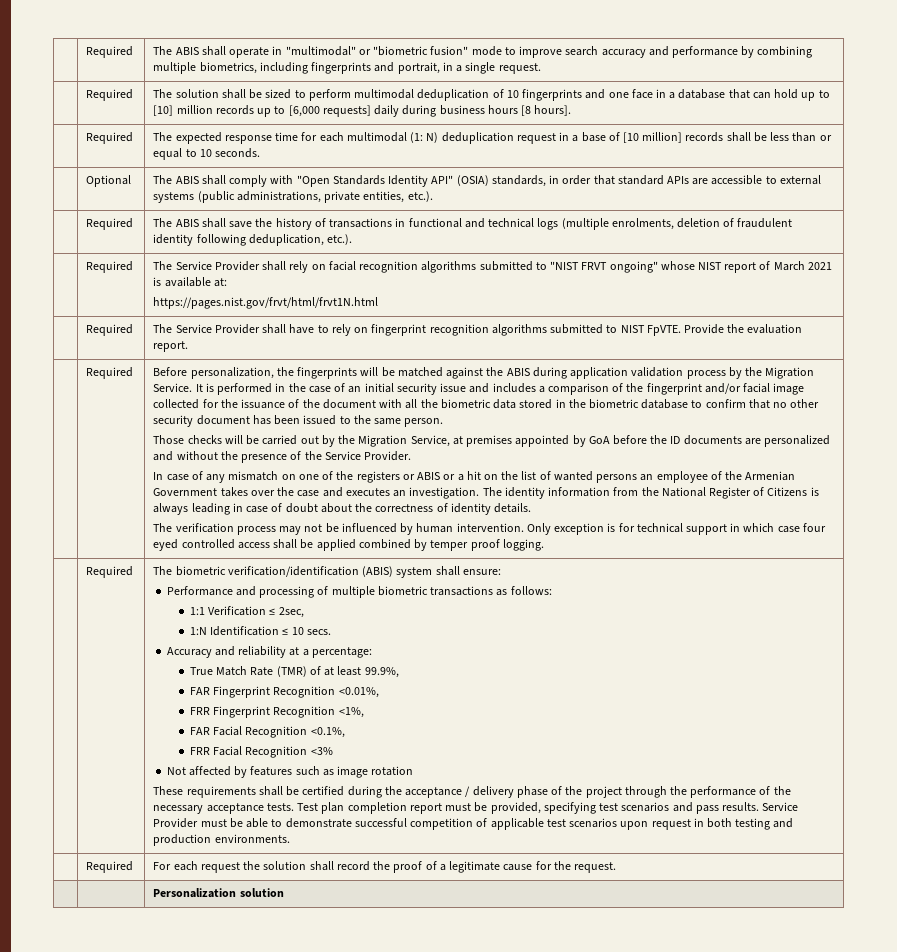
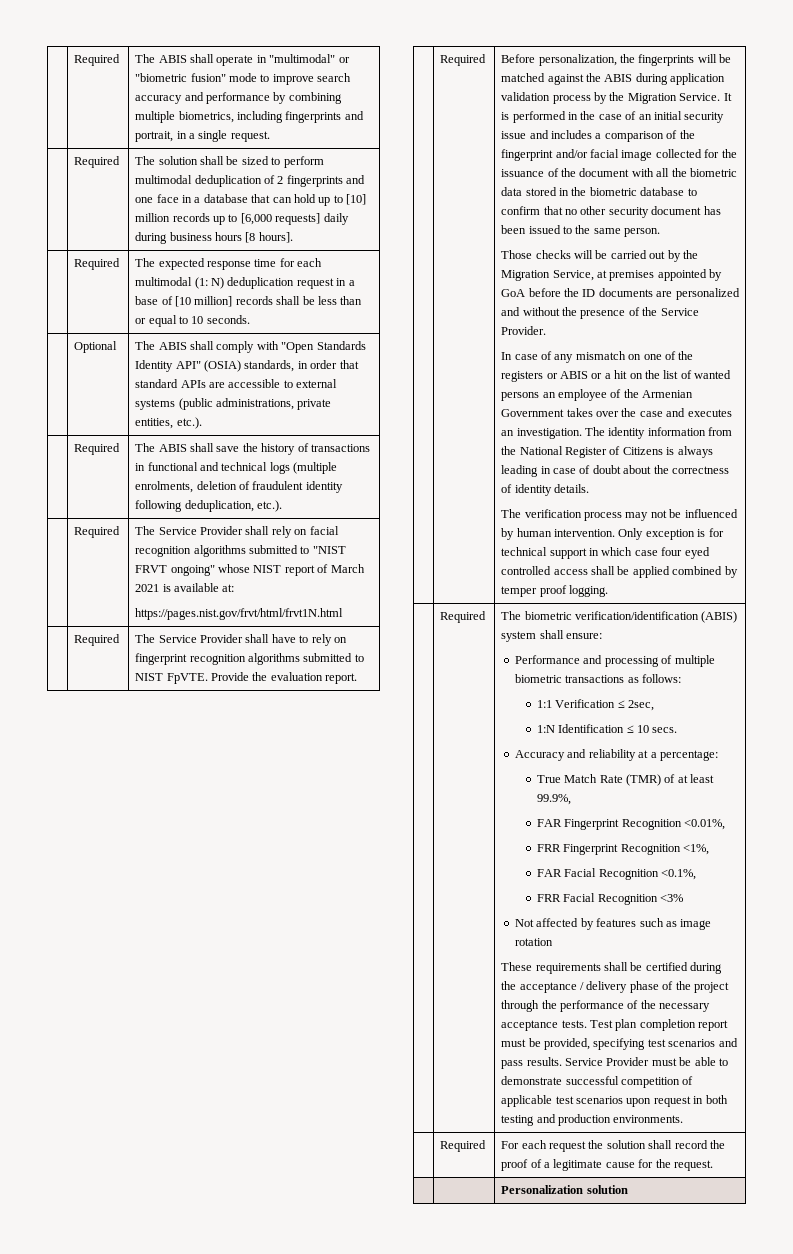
[506,90,519,98] 10 -> [277,176,284,184] 2

